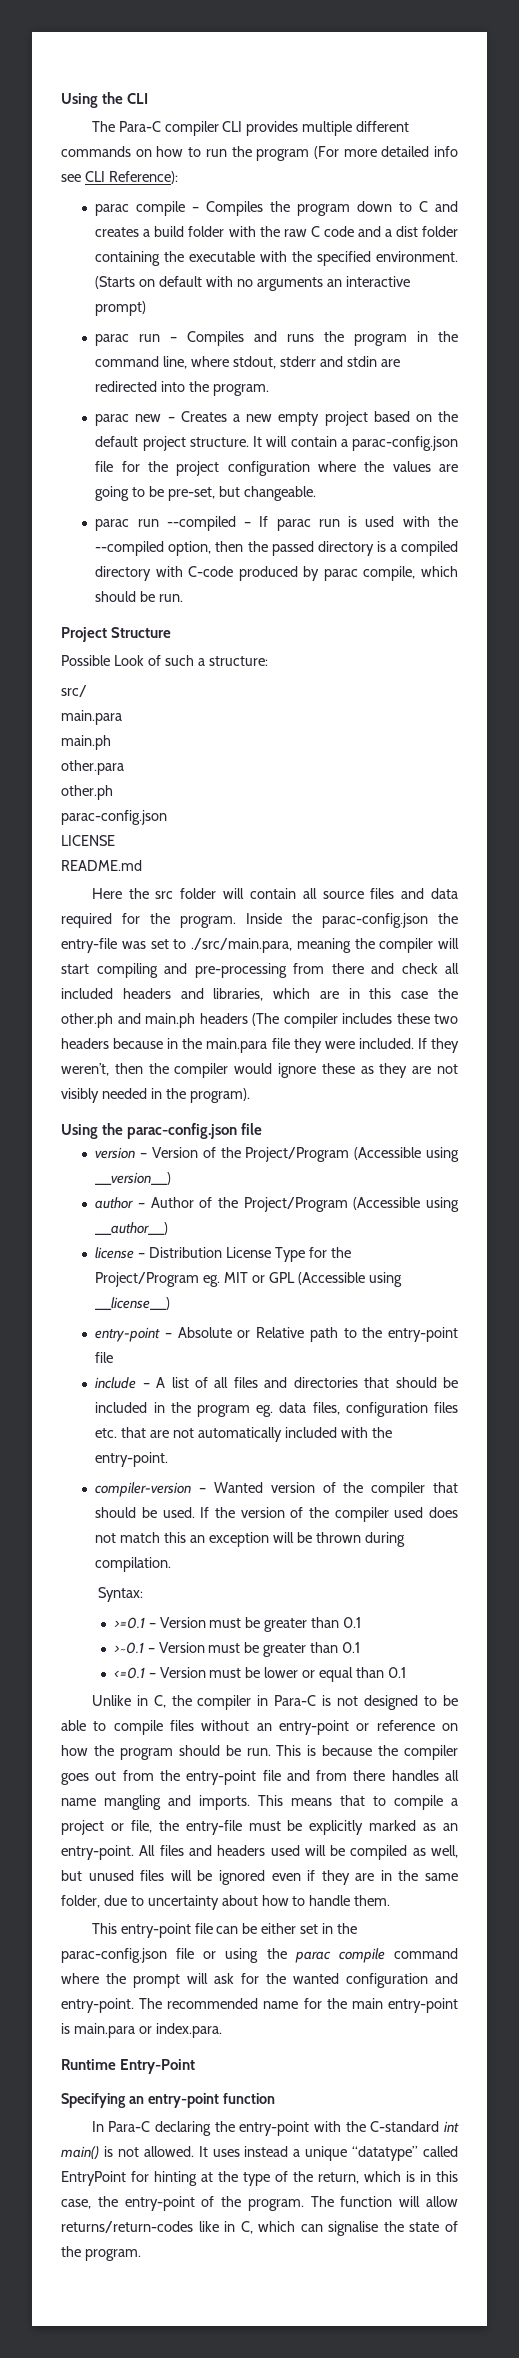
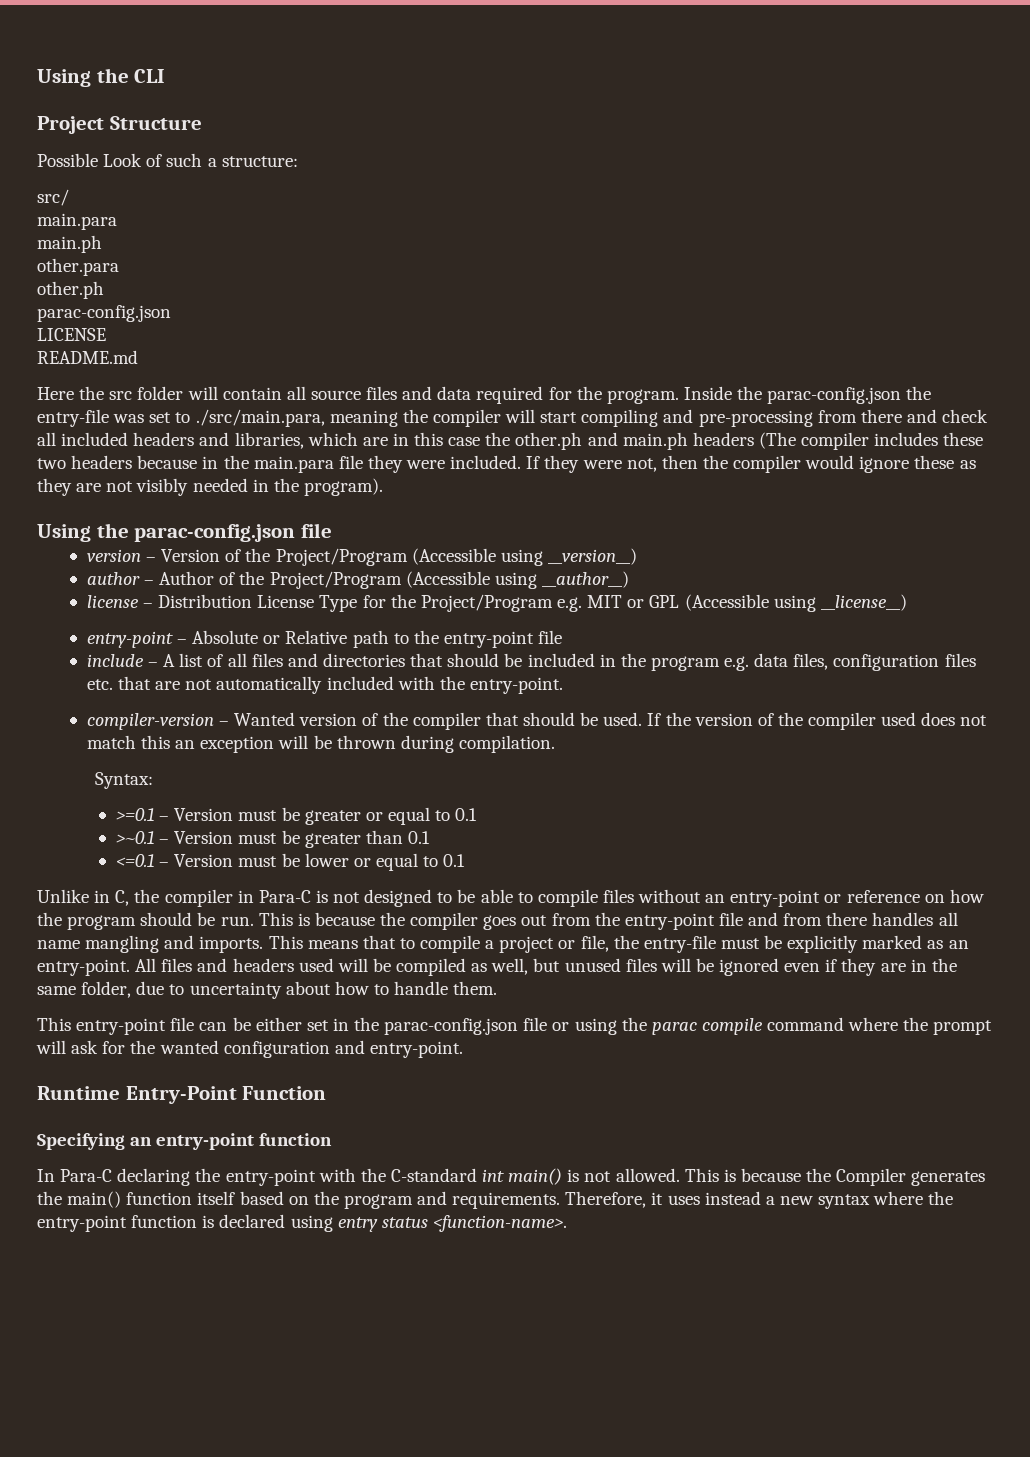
[91,121,410,136] [61,146,458,161] [61,171,178,184] [95,201,459,216] [95,226,459,237] [95,251,458,266] [95,276,410,291] [95,301,147,316] [95,331,459,346] [95,356,400,369] [95,381,270,396] [95,411,459,426] [95,436,459,451] [95,461,458,476] [95,486,316,501] [95,516,458,531] [95,541,458,556] [95,566,459,581] [95,591,184,602] // The Para-C compiler CLI provides multiple different commands on how to run the program (For more detailed info see CLI Reference): // parac compile – Compiles the program down to C and creates a build folder with the raw C code and a dist folder containing the executable with the specified environment. (Starts on default with no arguments an interactive prompt) // parac run – Compiles and runs the program in the command line, where stdout, stderr and stdin are redirected into the program. // parac new – Creates a new empty project based on the default project structure. It will contain a parac-config.json file for the project configuration where the values are going to be pre-set, but changeable. // parac run --compiled – If parac run is used with the --compiled option, then the passed directory is a compiled directory with C-code produced by parac compile, which should be run. -> (166, 76) none
[61,1063,109,1076] weren’t, -> [582,458,657,472] were not,
[203,1275,221,1287] eg. -> [557,597,583,612] e.g.
[256,1405,274,1417] eg. -> [724,656,750,671] e.g.
[311,1617,340,1628] than -> [365,807,451,825] or equal to
[356,1667,385,1678] than -> [423,856,439,867] to
[139,1998,458,2013] [61,2023,222,2038] The recommended name for the main entry-point is main.para or index.para. -> (463, 1049) none
(196, 2066) none -> [242,1086,327,1100] Function
[198,2146,458,2161] [61,2171,458,2186] [61,2196,458,2211] [61,2221,458,2236] [61,2246,141,2261] It uses instead a unique “datatype” called EntryPoint for hinting at the type of the return, which is in this case, the entry-point of the program. The function will allow returns/return-codes like in C, which can signalise the state of the program. -> [684,1168,986,1186] [37,1191,954,1209] [37,1214,567,1232] This is because the Compiler generates the main() function itself based on the program and requirements. Therefore, it uses instead a new syntax where the entry-point function is declared using entry status <function-name>.

